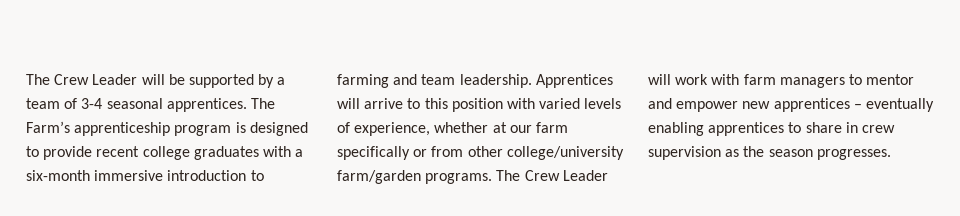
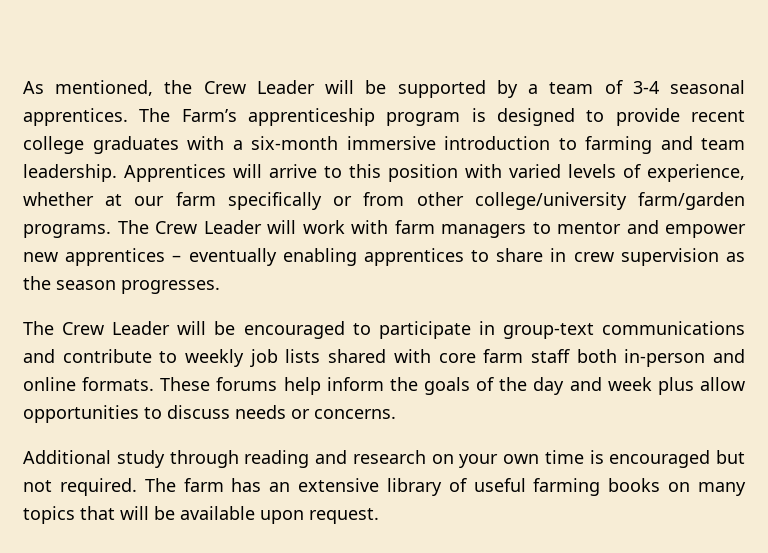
[26,74,50,85] The -> [23,80,193,96] As mentioned, the
(891, 154) none -> [23,321,746,339] [23,349,745,367] [23,377,745,395] [23,405,396,423] [23,450,745,468] [23,478,746,496] [23,506,379,524] // The Crew Leader will be encouraged to participate in group-text communications and contribute to weekly job lists shared with core farm staff both in-person and online formats. These forums help inform the goals of the day and week plus allow opportunities to discuss needs or concerns. // Additional study through reading and research on your own time is encouraged but not required. The farm has an extensive library of useful farming books on many topics that will be available upon request.

